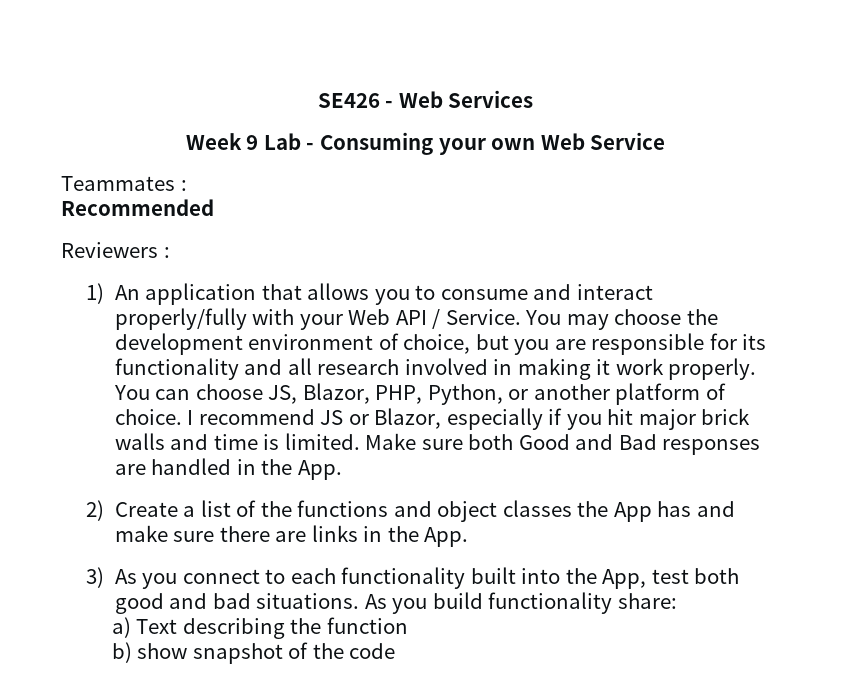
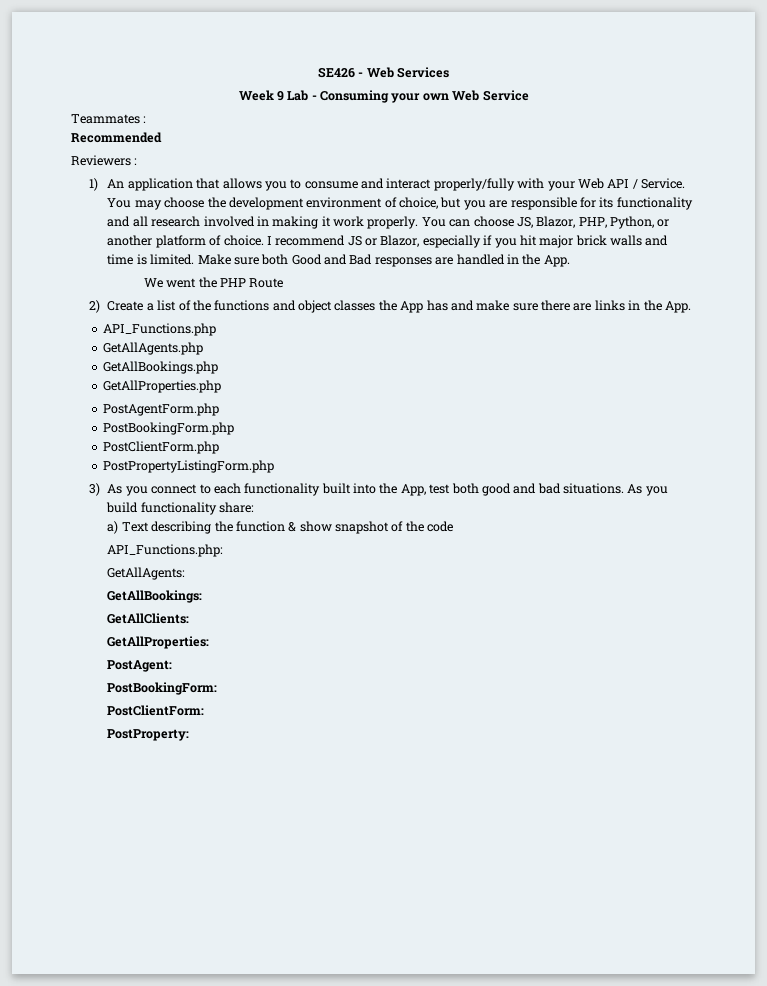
(342, 470) none -> [143,277,284,288] // We went the PHP Route
(469, 537) none -> [102,323,216,336] [102,342,203,355] [102,361,218,374] [102,380,221,393] [102,403,219,416] [102,422,234,435] [102,441,219,454] [102,460,274,473] // API_Functions.php // GetAllAgents.php // GetAllBookings.php // GetAllProperties.php // PostAgentForm.php // PostBookingForm.php // PostClientForm.php // PostPropertyListingForm.php
[111,642,132,663] // b) -> [288,522,297,532] &
(396, 651) none -> [107,544,224,557] [107,567,186,580] [107,590,203,603] [107,613,190,624] [107,636,210,649] [107,660,173,672] [107,682,218,695] [107,705,205,716] [107,729,190,741] // API_Functions.php: // GetAllAgents: // GetAllBookings: // GetAllClients: // GetAllProperties: // PostAgent: // PostBookingForm: // PostClientForm: // PostProperty:

